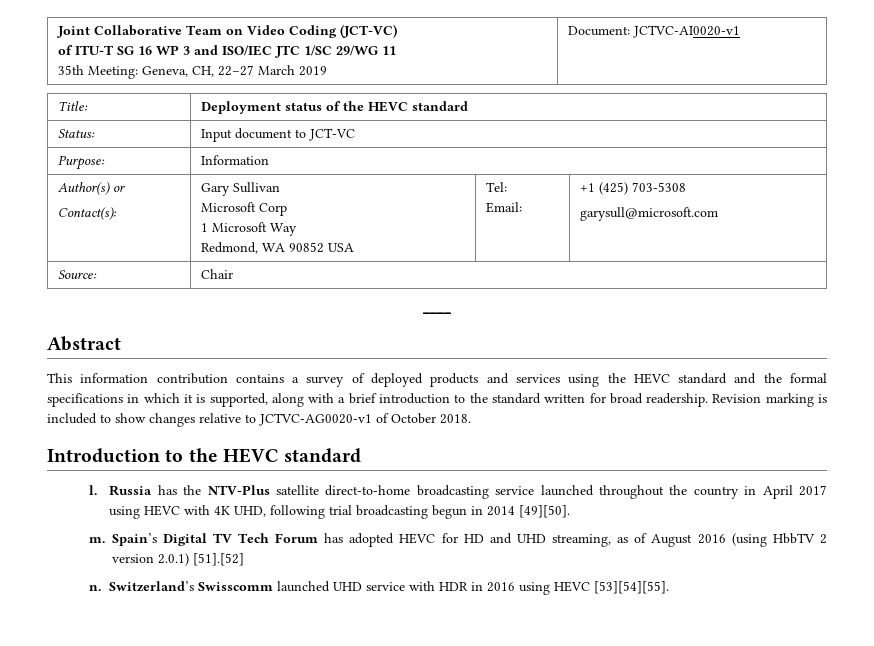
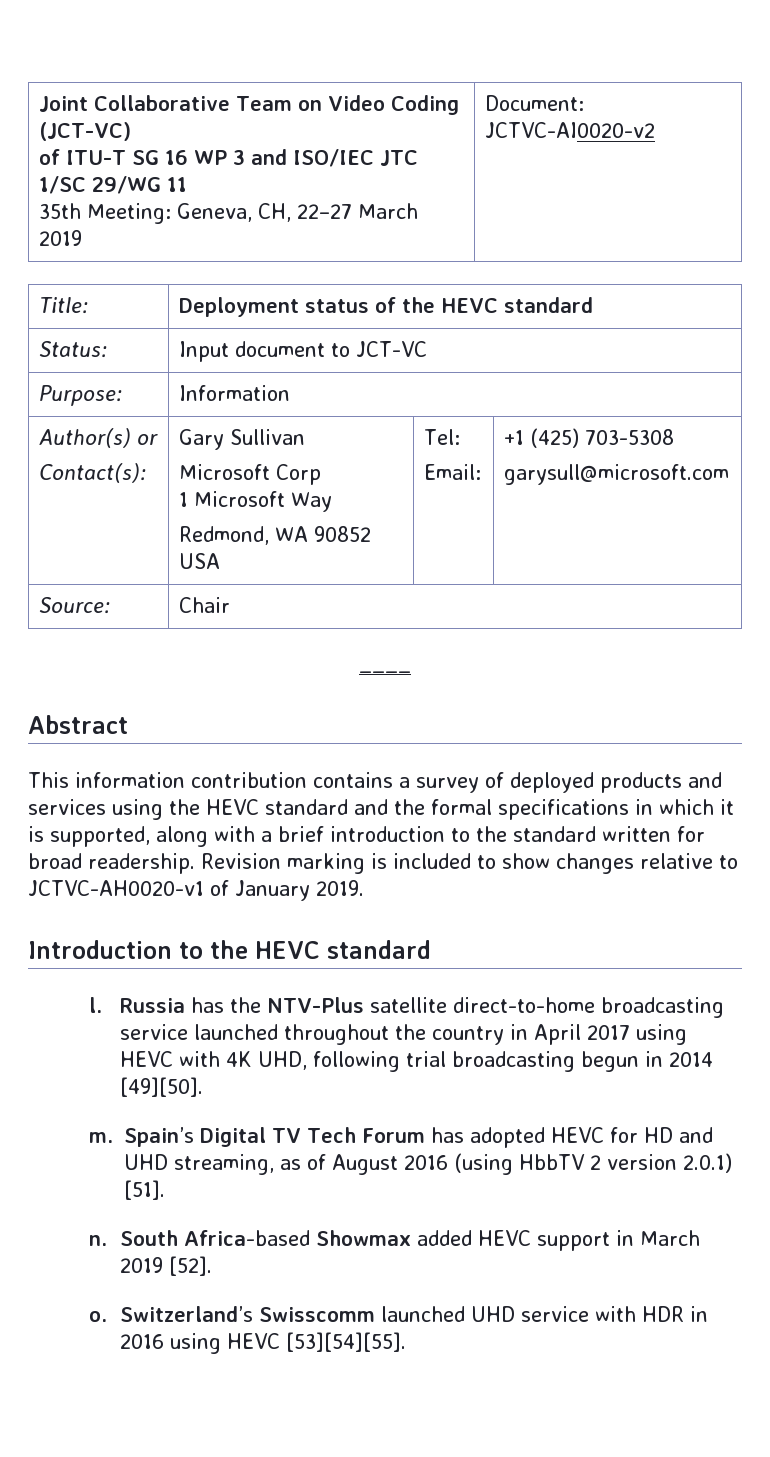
[632,25,740,38] JCTVC-AI0020-v1 -> [484,122,655,138] JCTVC-AI0020-v2
[259,413,471,426] JCTVC-AG0020-v1 of October 2018. -> [28,880,364,901] JCTVC-AH0020-v1 of January 2019.
[192,553,244,566] [88,585,101,591] [51].[52] // n. -> [124,1180,166,1200] [89,1230,701,1251] [120,1256,213,1276] [89,1311,108,1322] [51]. // n. South Africa-based Showmax added HEVC support in March 2019 [52]. // o.

